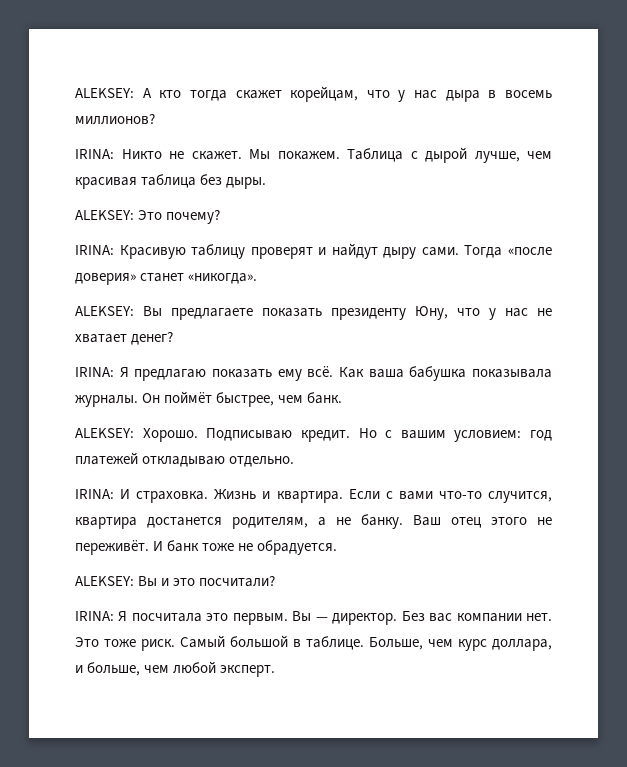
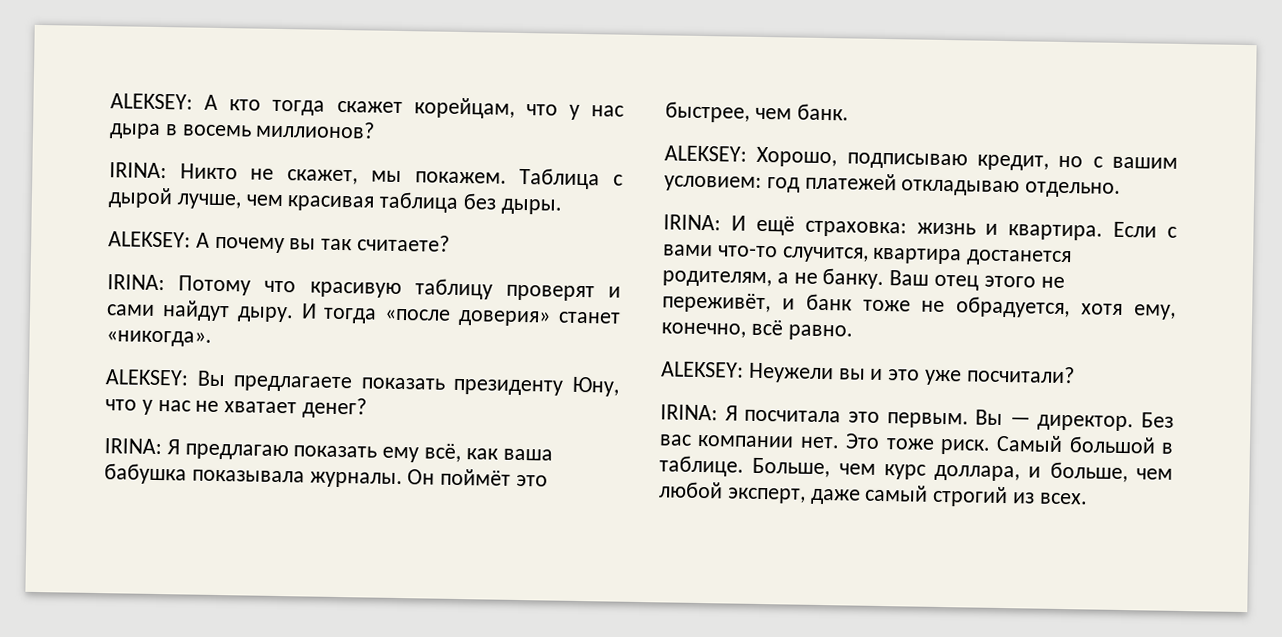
[191,149,270,160] скажет. Мы -> [287,169,402,185] скажет, мы
[138,209,221,224] [75,243,503,259] Это почему? // IRINA: Красивую таблицу проверят и найдут дыру сами. Тогда -> [195,232,451,254] [107,274,621,302] [106,300,378,324] А почему вы так считаете? // IRINA: Потому что красивую таблицу проверят и сами найдут дыру. И тогда
[307,366,364,378] всё. Как -> [424,443,498,463] всё, как
(213, 397) none -> [516,474,549,487] это
[142,428,377,442] Хорошо. Подписываю кредит. Но -> [756,146,1084,171] Хорошо, подписываю кредит, но
[136,489,257,503] страховка. Жизнь -> [755,215,976,238] ещё страховка: жизнь
[75,540,164,555] переживёт. И -> [662,292,795,314] переживёт, и
[257,540,338,555] [75,576,158,586] обрадуется. // ALEKSEY: Вы -> [956,296,1176,320] [661,319,853,341] [661,361,866,384] обрадуется, хотя ему, конечно, всё равно. // ALEKSEY: Неужели вы
(196, 582) none -> [924,369,963,386] уже
[220,665,276,677] эксперт. -> [726,484,1088,508] эксперт, даже самый строгий из всех.

